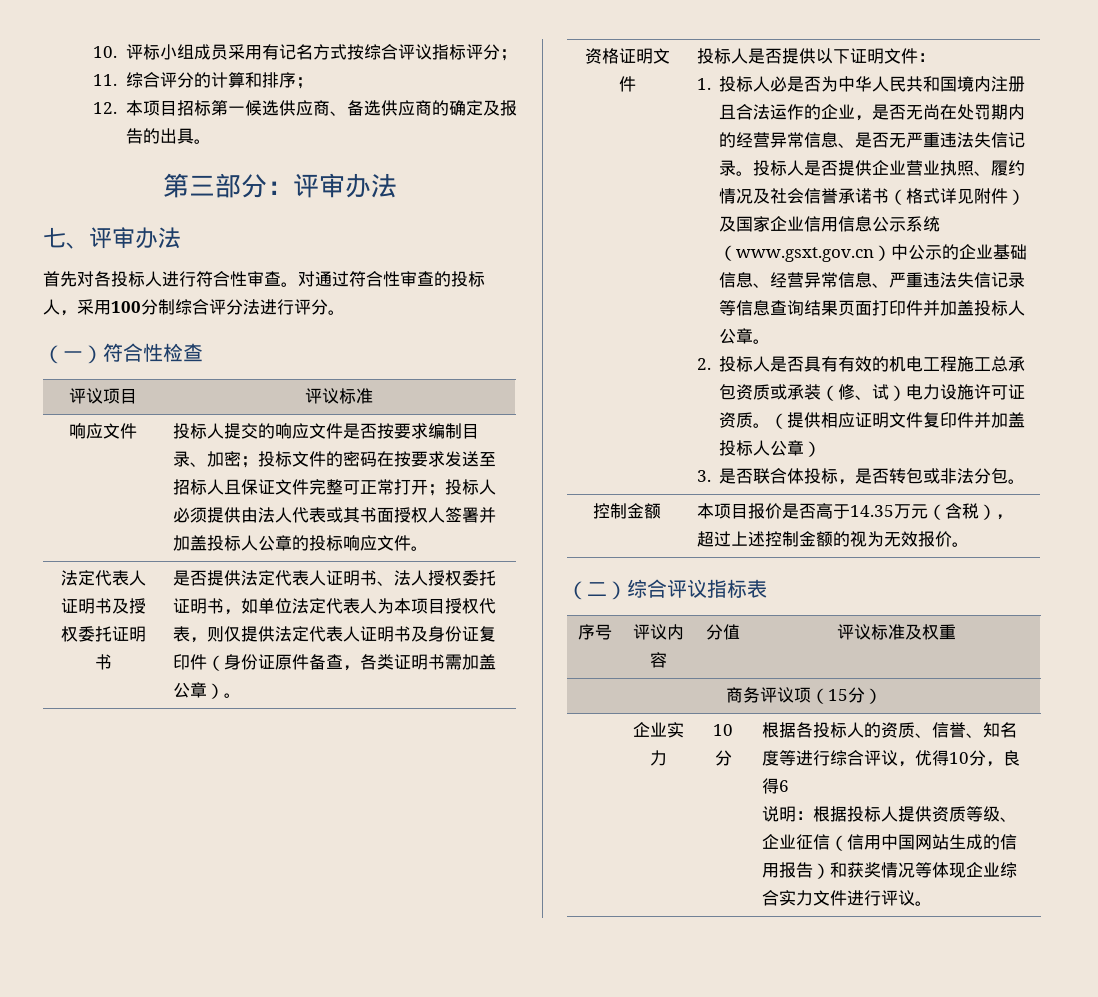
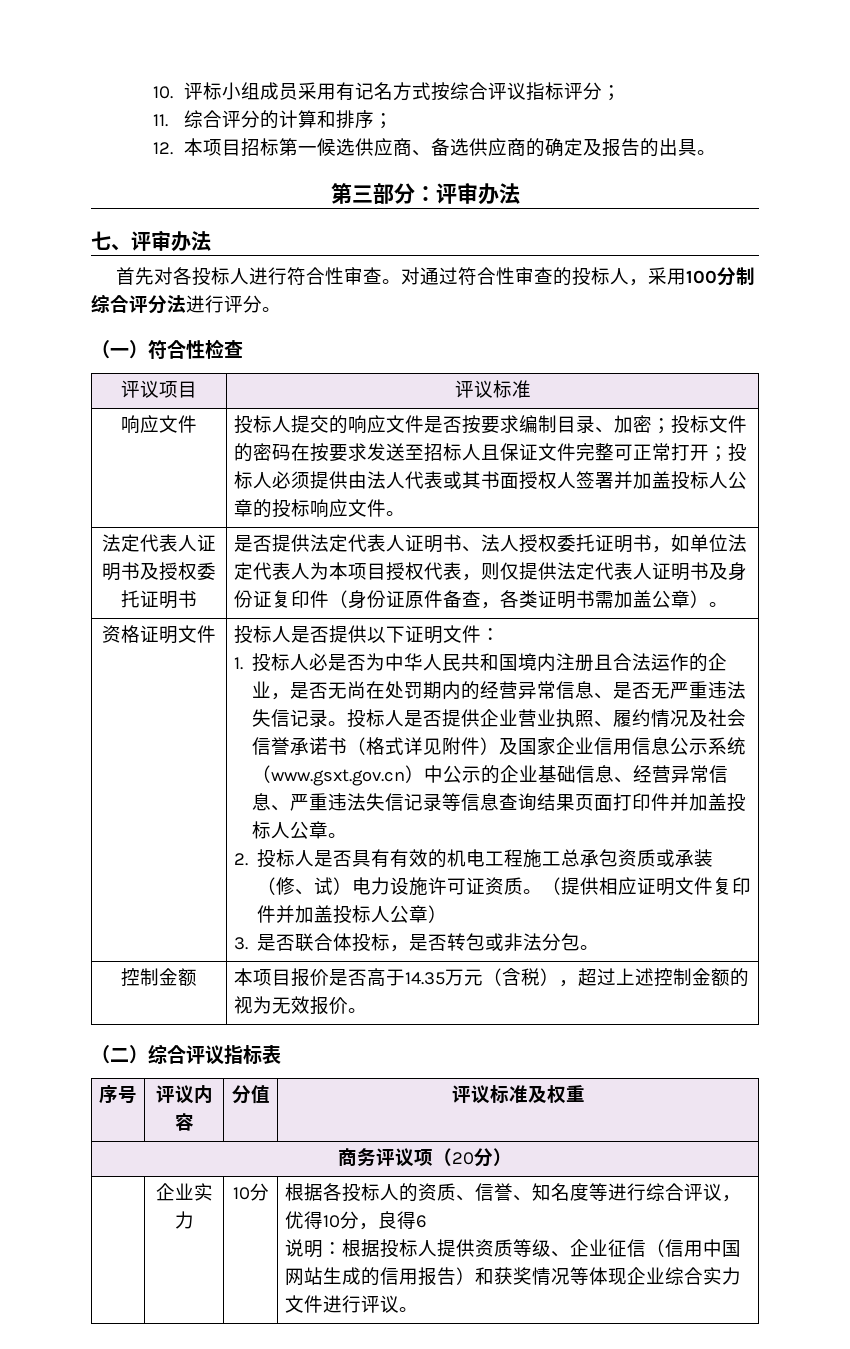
[828,689,848,701] 15 -> [452,1152,474,1165] 20

